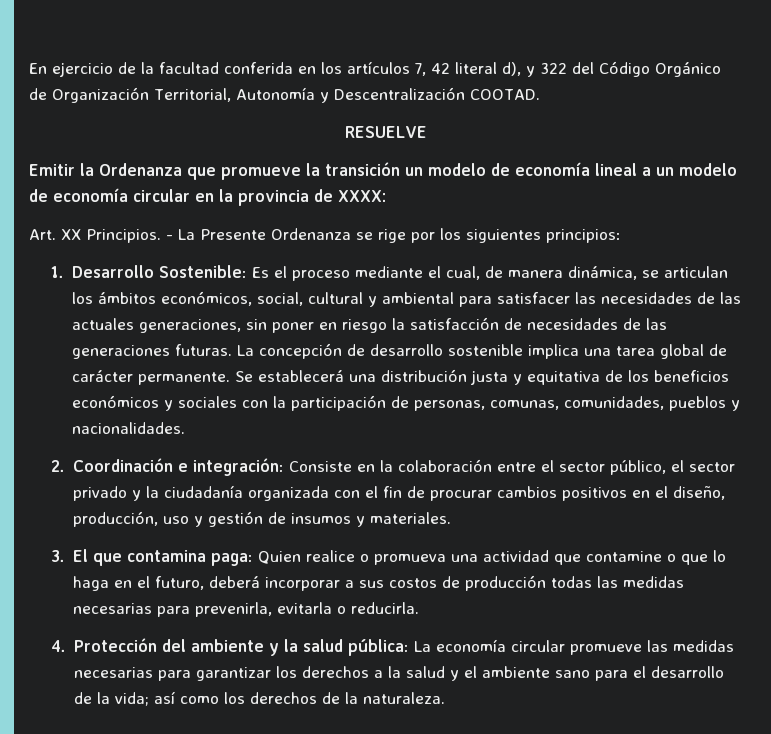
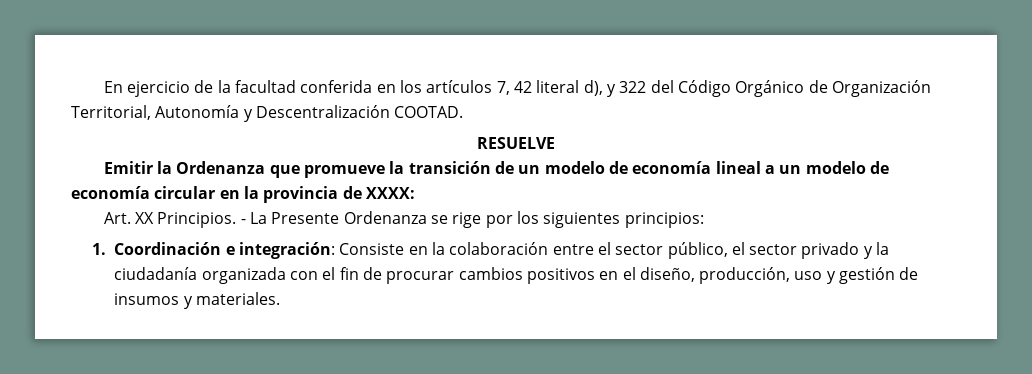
(400, 169) none -> [495,161,515,174] de
[72,265,729,281] [72,291,742,307] [72,317,668,333] [72,343,728,359] [72,369,730,385] [72,395,741,411] [72,422,186,434] [50,460,65,472] Desarrollo Sostenible: Es el proceso mediante el cual, de manera dinámica, se articulan los ámbitos económicos, social, cultural y ambiental para satisfacer las necesidades de las actuales generaciones, sin poner en riesgo la satisfacción de necesidades de las generaciones futuras. La concepción de desarrollo sostenible implica una tarea global de carácter permanente. Se establecerá una distribución justa y equitativa de los beneficios económicos y sociales con la participación de personas, comunas, comunidades, pueblos y nacionalidades. // 2. -> (107, 249) none
[50,549,727,566] [73,575,685,591] [73,602,420,617] [50,638,735,656] [74,666,725,681] [74,691,446,706] // 3. El que contamina paga: Quien realice o promueva una actividad que contamine o que lo haga en el futuro, deberá incorporar a sus costos de producción todas las medidas necesarias para prevenirla, evitarla o reducirla. // 4. Protección del ambiente y la salud pública: La economía circular promueve las medidas necesarias para garantizar los derechos a la salud y el ambiente sano para el desarrollo de la vida; así como los derechos de la naturaleza. -> (280, 298) none

